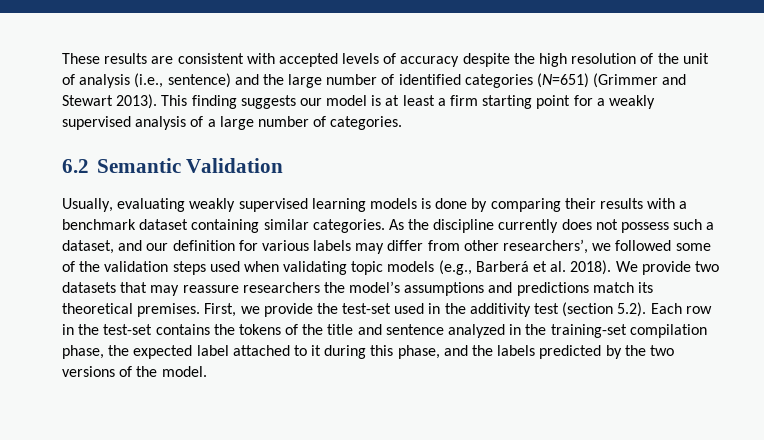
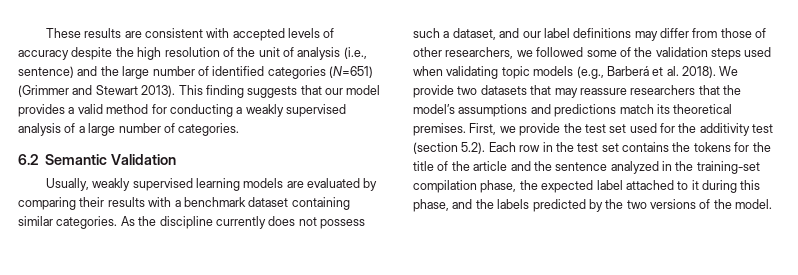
(296, 102) none -> [300,85,322,95] that
[371,95,593,109] is at least a firm starting point for -> [18,104,233,117] provides a valid method for conducting
[117,198,186,212] evaluating -> (89, 184) none
[421,198,468,209] is done -> [286,178,361,188] are evaluated
[172,239,589,254] definition for various labels may differ from other researchers’, -> [543,28,767,41] [413,47,514,59] label definitions may differ from those of other researchers,
(320, 287) none -> [698,85,720,95] that
[342,303,441,314] test-set used in -> [584,123,675,133] test set used for
[103,324,153,335] test-set -> [577,143,619,152] test set
[285,324,382,335] of the title and -> [734,142,771,152] [413,161,552,171] for the title of the article and the

